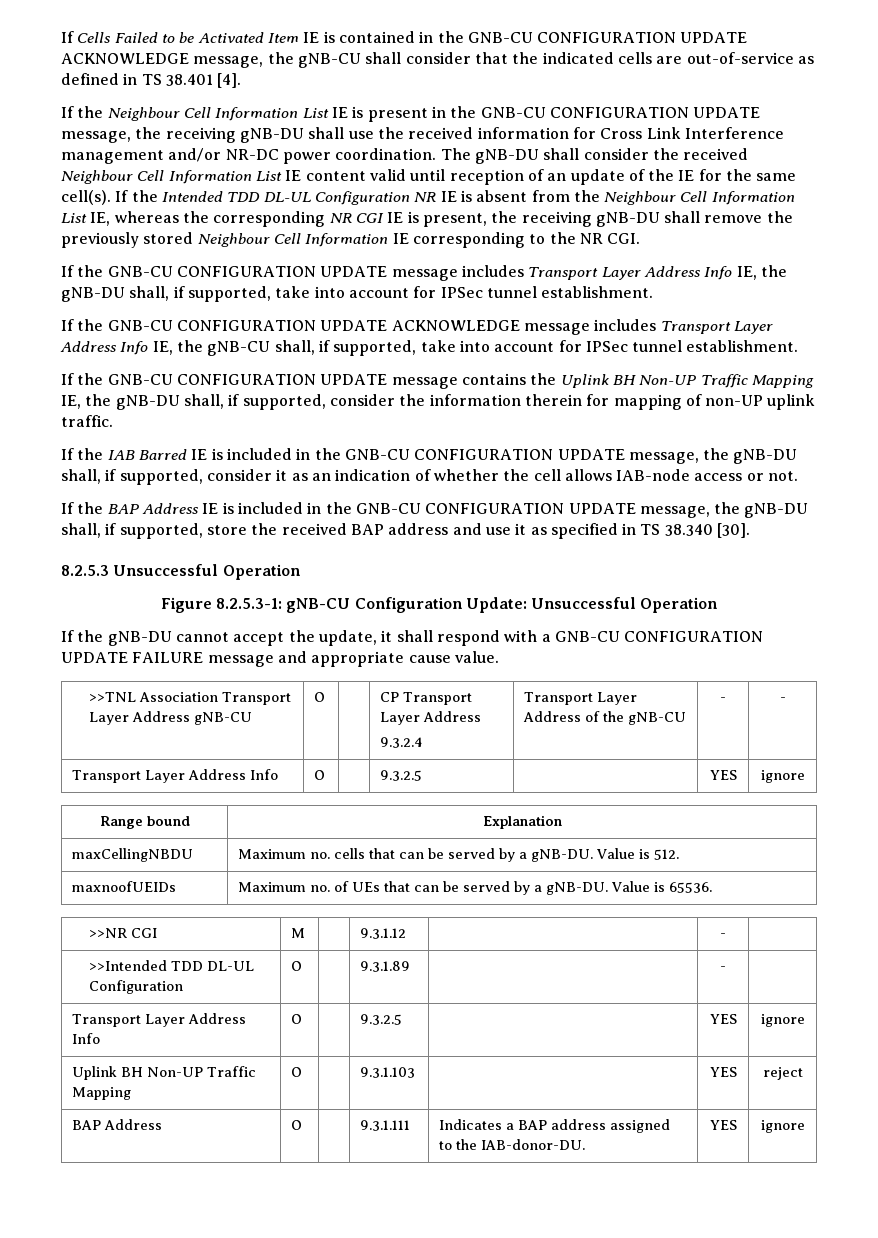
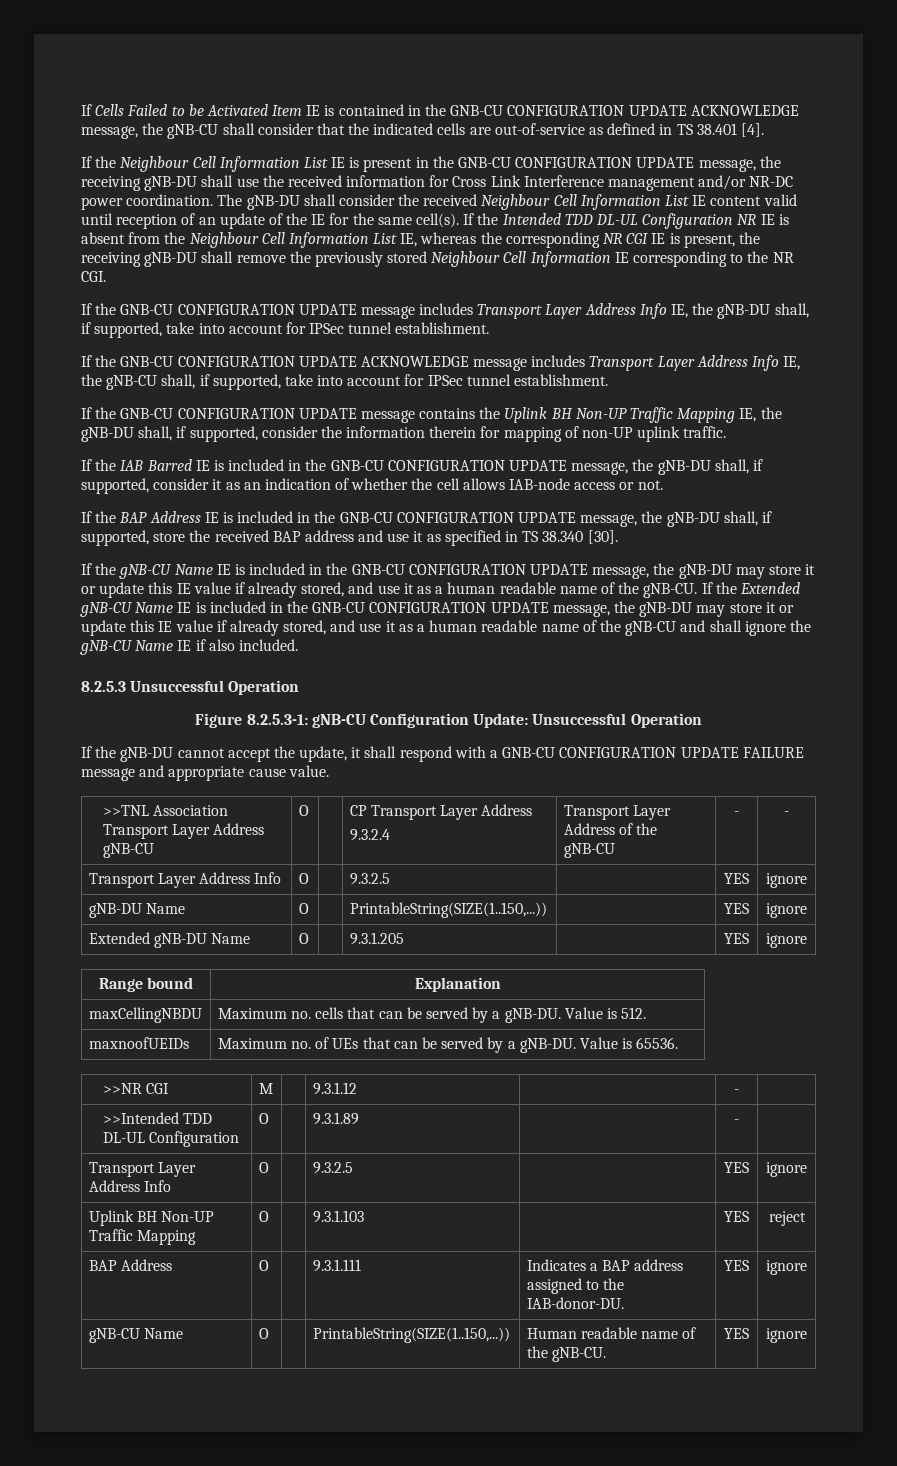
(751, 530) none -> [81,563,816,579] [81,582,800,598] [80,601,794,617] [81,620,811,636] [80,639,298,655] // If the gNB-CU Name IE is included in the GNB-CU CONFIGURATION UPDATE message, the gNB-DU may store it or update this IE value if already stored, and use it as a human readable name of the gNB-CU. If the Extended gNB-CU Name IE is included in the GNB-CU CONFIGURATION UPDATE message, the gNB-DU may store it or update this IE value if already stored, and use it as a human readable name of the gNB-CU and shall ignore the gNB-CU Name IE if also included.
(805, 776) none -> [88,903,186,918] [298,903,309,914] [349,902,547,918] [724,903,749,914] [766,903,807,918] [88,932,251,948] [298,933,309,944] [349,932,404,945] [724,933,749,944] [766,933,807,948] // gNB-DU Name | O | | PrintableString(SIZE(1..150,...)) | | YES | ignore // Extended gNB-DU Name | O | | 9.3.1.205 | | YES | ignore
(805, 1126) none -> [88,1328,184,1343] [258,1328,269,1339] [312,1327,510,1343] [526,1327,697,1339] [526,1346,607,1362] [724,1328,749,1339] [766,1328,807,1343] // gNB-CU Name | O | | PrintableString(SIZE(1..150,...)) | Human readable name of the gNB-CU. | YES | ignore

